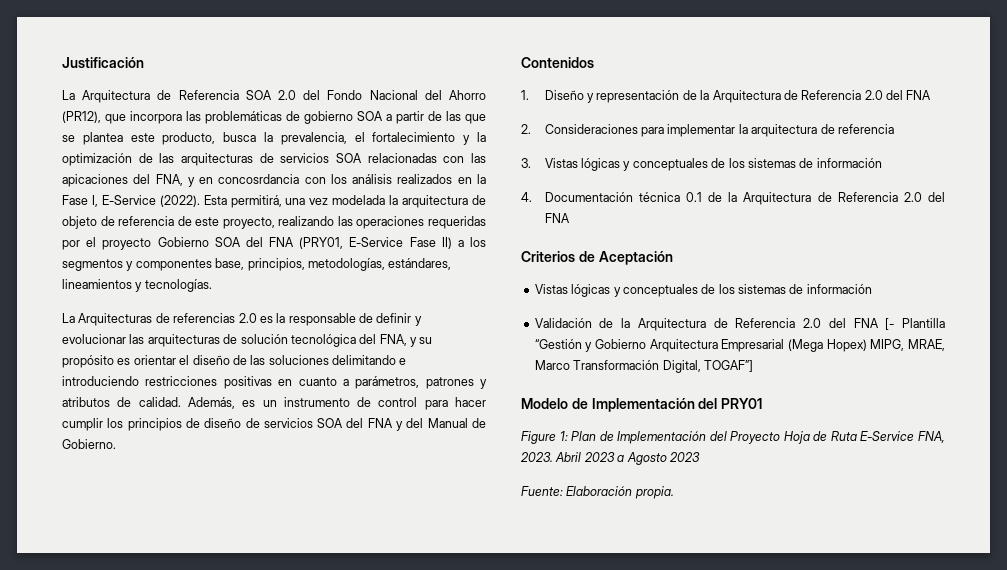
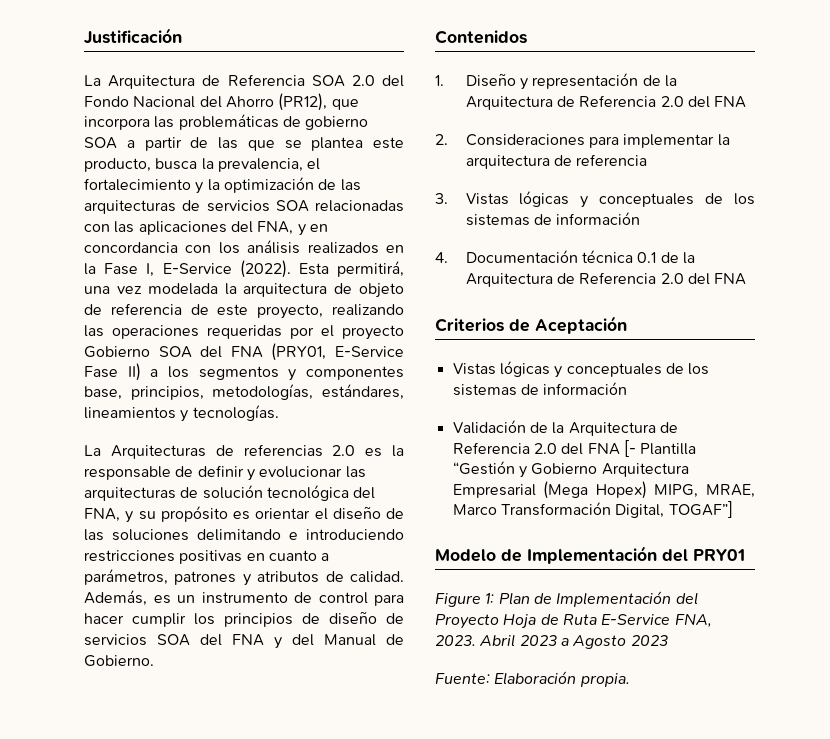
[62,174,128,187] apicaciones -> [138,221,227,235] aplicaciones
[218,174,300,184] concosrdancia -> [84,242,178,253] concordancia

